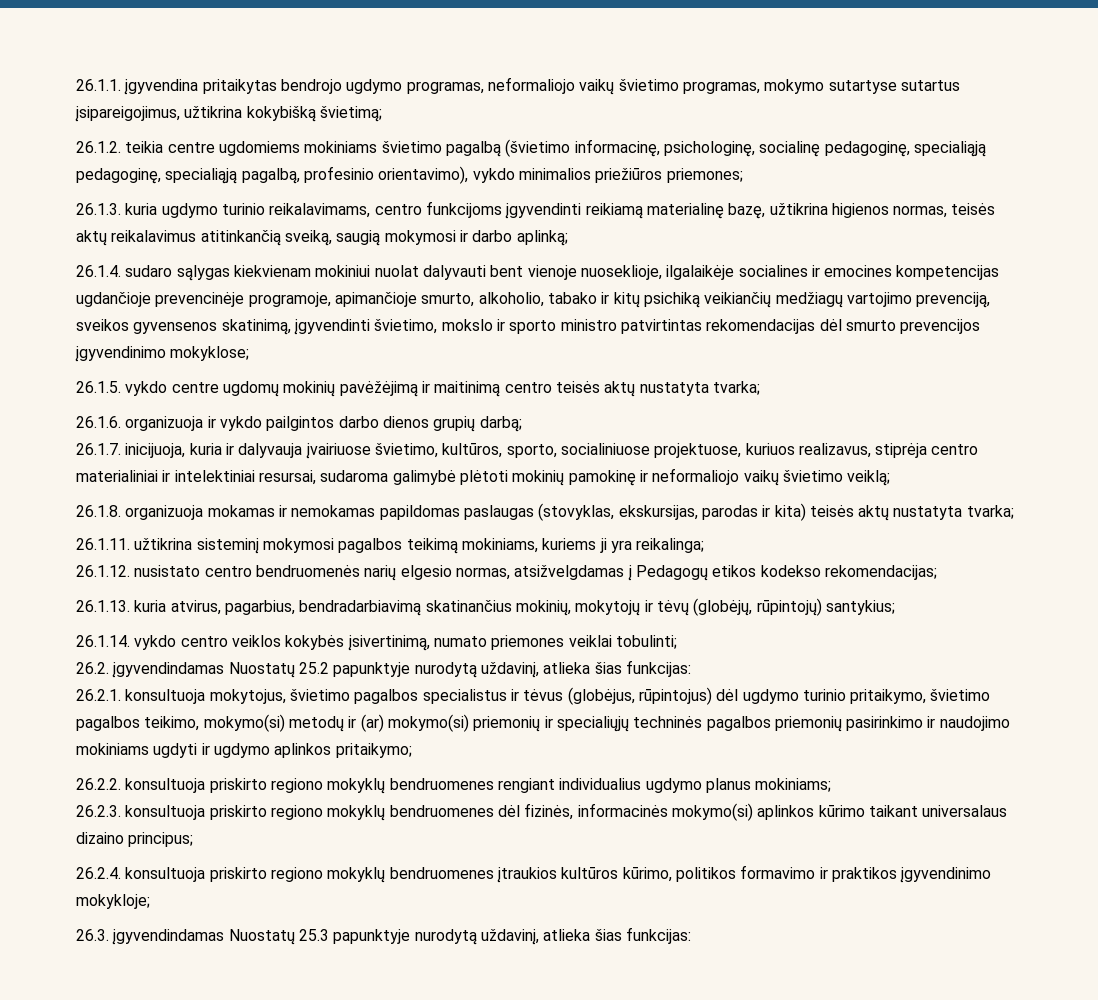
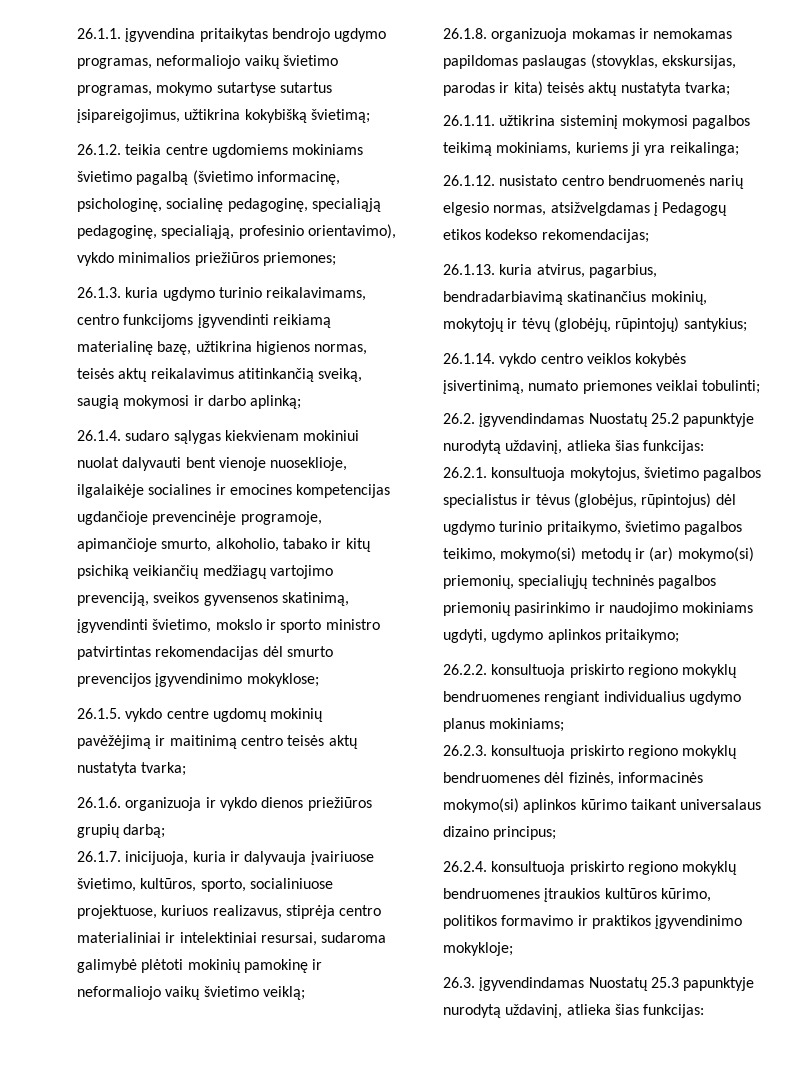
[165,168,300,184] specialiąją pagalbą, -> [161,225,235,239] specialiąją,
[266,416,429,431] pailgintos darbo dienos -> [261,797,372,811] dienos priežiūros
[473,716,553,732] priemonių ir -> [443,575,514,589] priemonių,
[153,743,210,758] ugdyti ir -> [443,629,487,643] ugdyti,

